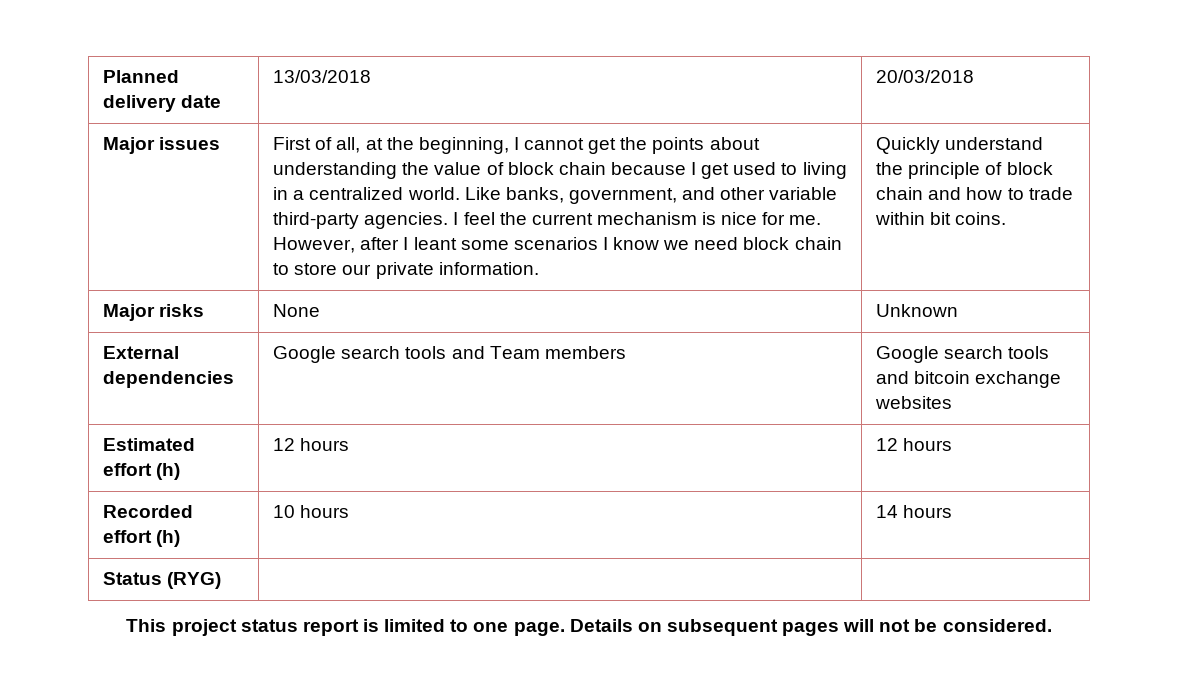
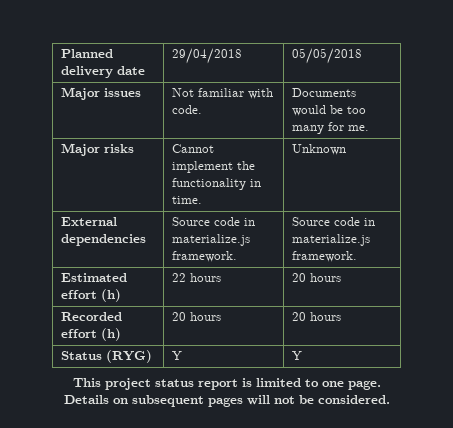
[273,70,372,83] [876,70,975,83] 13/03/2018 | 20/03/2018 -> [171,48,242,64] [291,48,362,64] 29/04/2018 | 05/05/2018
[273,137,760,154] [273,162,847,179] [273,187,838,204] [273,212,822,229] [273,237,842,253] [273,262,539,279] [876,137,1044,154] [876,162,1053,179] [876,187,1073,200] [875,212,1007,225] [103,304,205,321] [273,304,321,317] [876,304,959,317] [103,346,180,359] [103,371,235,388] [273,346,626,363] [876,346,1050,363] [876,371,1062,388] [875,396,953,409] First of all, at the beginning, I cannot get the points about understanding the value of block chain because I get used to living in a centralized world. Like banks, government, and other variable third-party agencies. I feel the current mechanism is nice for me. However, after I leant some scenarios I know we need block chain to store our private information. | Quickly understand the principle of block chain and how to trade within bit coins. // Major risks | None | Unknown // External dependencies | Google search tools and Team members | Google search tools and bitcoin exchange websites -> [171,88,273,99] [171,105,202,114] [291,88,356,97] [291,105,366,116] [291,122,369,134] [60,143,134,156] [171,144,214,153] [171,161,255,173] [171,178,261,190] [171,196,202,204] [291,144,346,155] [60,217,117,226] [60,234,146,246] [171,217,255,226] [171,234,250,246] [171,251,237,262] [291,217,375,226] [291,234,370,246] [291,251,357,262] Not familiar with code. | Documents would be too many for me. // Major risks | Cannot implement the functionality in time. | Unknown // External dependencies | Source code in materialize.js framework. | Source code in materialize.js framework.
[273,438,350,451] [876,438,899,451] 12 hours | 12 -> [171,273,221,282] [291,273,306,282] 22 hours | 20
[273,505,350,518] [876,505,899,518] 10 hours | 14 -> [171,312,221,321] [291,312,306,321] 20 hours | 20
(222, 580) | -> [171,351,182,360] [291,351,302,360] Y | Y

